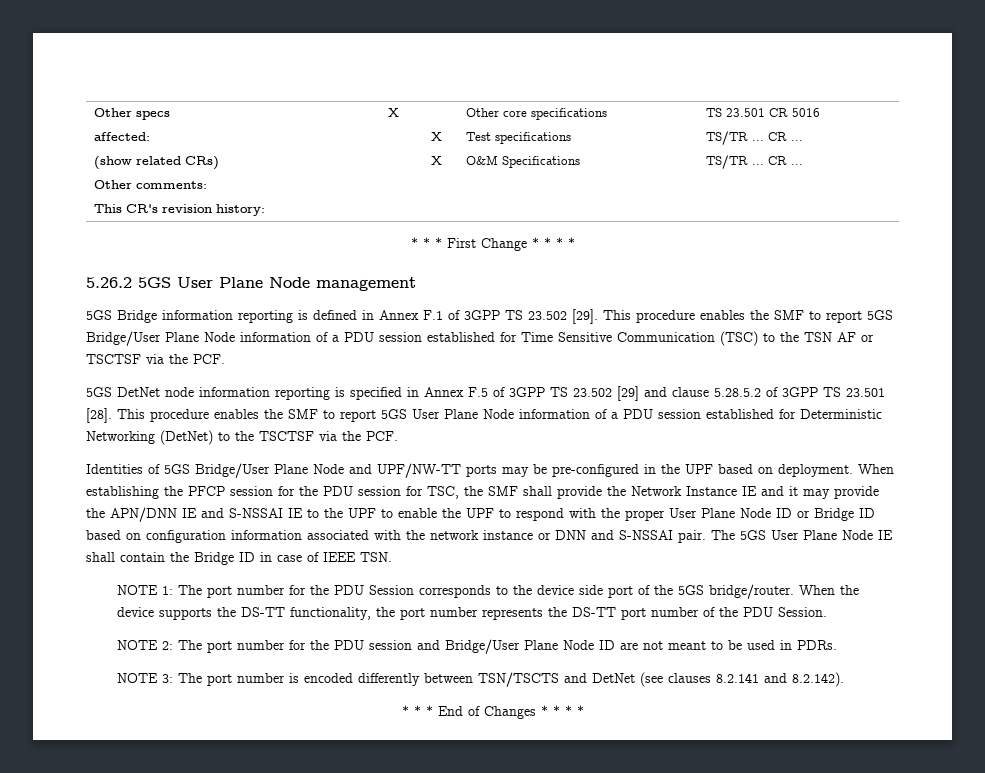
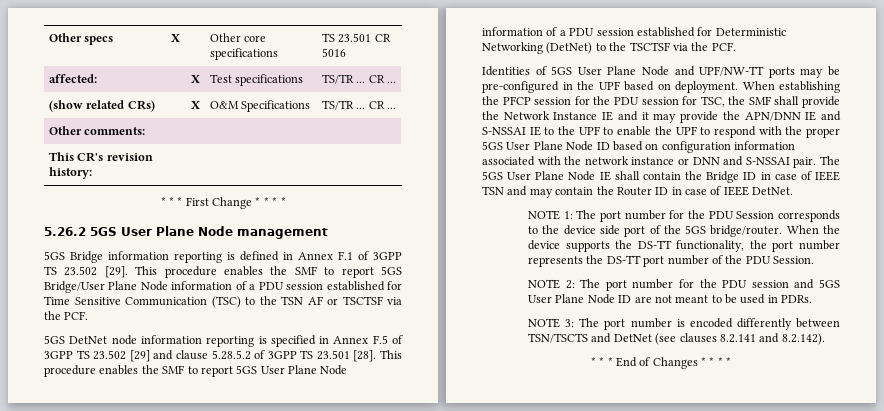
[195,463,270,478] Bridge/User -> [577,67,602,75] User
[669,508,875,521] User Plane Node ID or Bridge ID -> [482,141,610,151] 5GS User Plane Node ID
[360,552,392,562] TSN. -> [482,186,794,198] TSN and may contain the Router ID in case of IEEE DetNet.
[444,639,520,654] Bridge/User -> [819,279,840,288] [528,295,553,303] 5GS User

